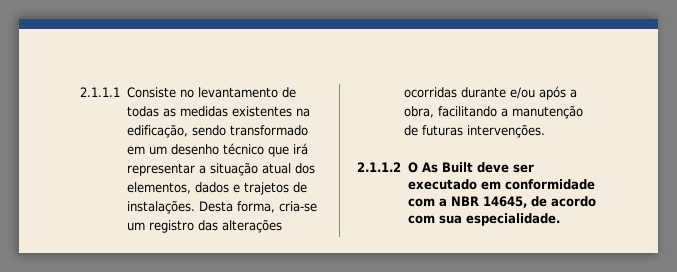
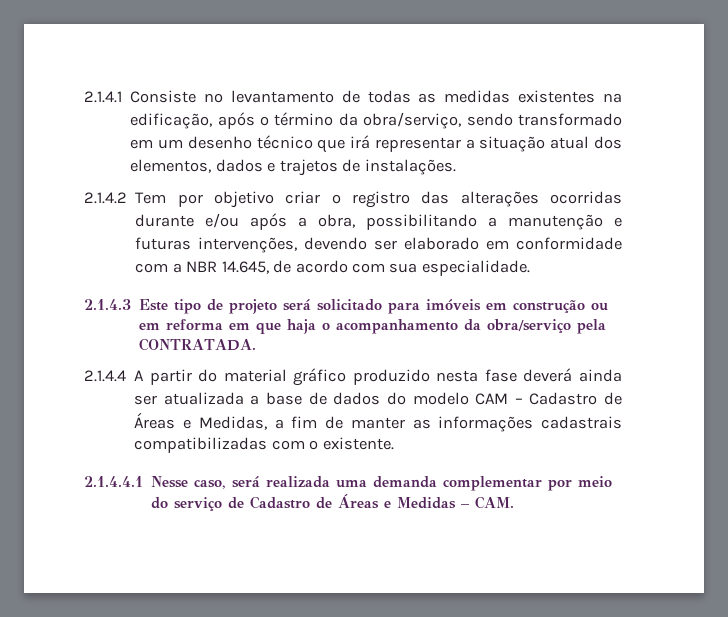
[80,87,120,97] 2.1.1.1 -> [84,91,122,103] 2.1.4.1
(188, 131) none -> [217,112,462,129] após o término da obra/serviço,
[198,201,317,213] [126,222,145,231] Desta forma, cria-se um -> [84,191,341,208] // 2.1.4.2 Tem por objetivo criar o
[437,106,497,117] facilitando -> [366,214,478,230] possibilitando
[403,124,545,138] [357,162,534,173] [407,179,477,190] de futuras intervenções. // 2.1.1.2 O As Built deve ser executado -> [614,217,622,227] [135,237,480,253] e futuras intervenções, devendo ser elaborado
[482,196,527,208] 14645, -> [221,261,269,274] 14.645,
(560, 219) none -> [84,299,609,314] [139,319,607,334] [139,338,257,351] [84,368,622,386] [134,392,623,405] [134,412,622,432] [134,437,394,453] [84,476,613,491] [151,494,515,511] // 2.1.4.3 Este tipo de projeto será solicitado para imóveis em construção ou em reforma em que haja o acompanhamento da obra/serviço pela CONTRATADA. // 2.1.4.4 A partir do material gráfico produzido nesta fase deverá ainda ser atualizada a base de dados do modelo CAM – Cadastro de Áreas e Medidas, a fim de manter as informações cadastrais compatibilizadas com o existente. // 2.1.4.4.1 Nesse caso, será realizada uma demanda complementar por meio do serviço de Cadastro de Áreas e Medidas – CAM.

